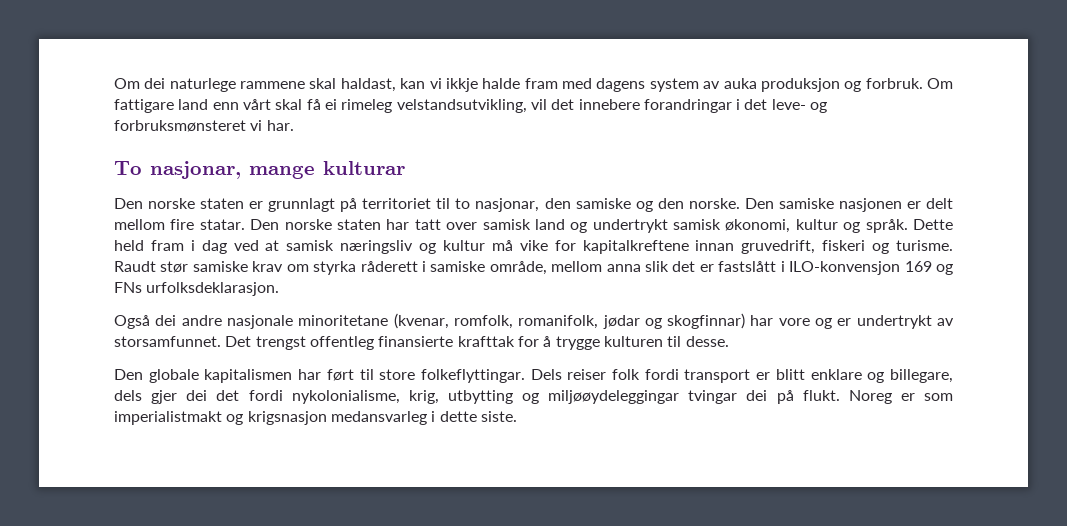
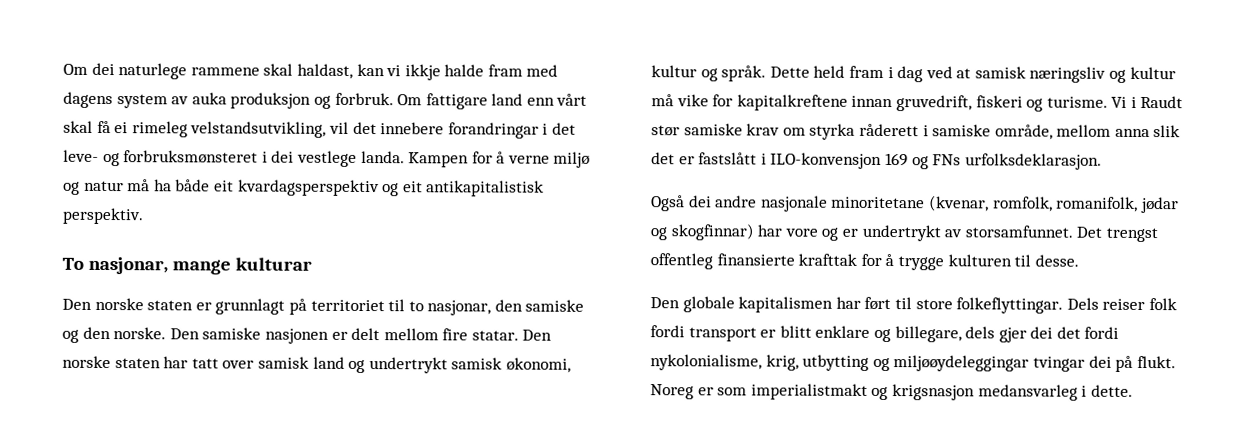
[250,120,294,131] vi har. -> [261,150,591,168] [63,179,545,197] [62,207,144,225] i dei vestlege landa. Kampen for å verne miljø og natur må ha både eit kvardagsperspektiv og eit antikapitalistisk perspektiv.
(954, 245) none -> [1111,96,1137,108] Vi i
[439,411,517,422] dette siste. -> [1090,384,1133,397] dette.

